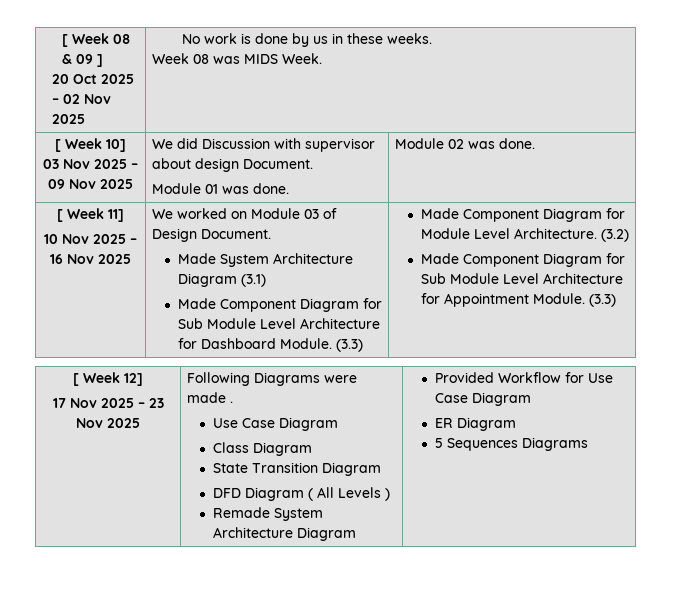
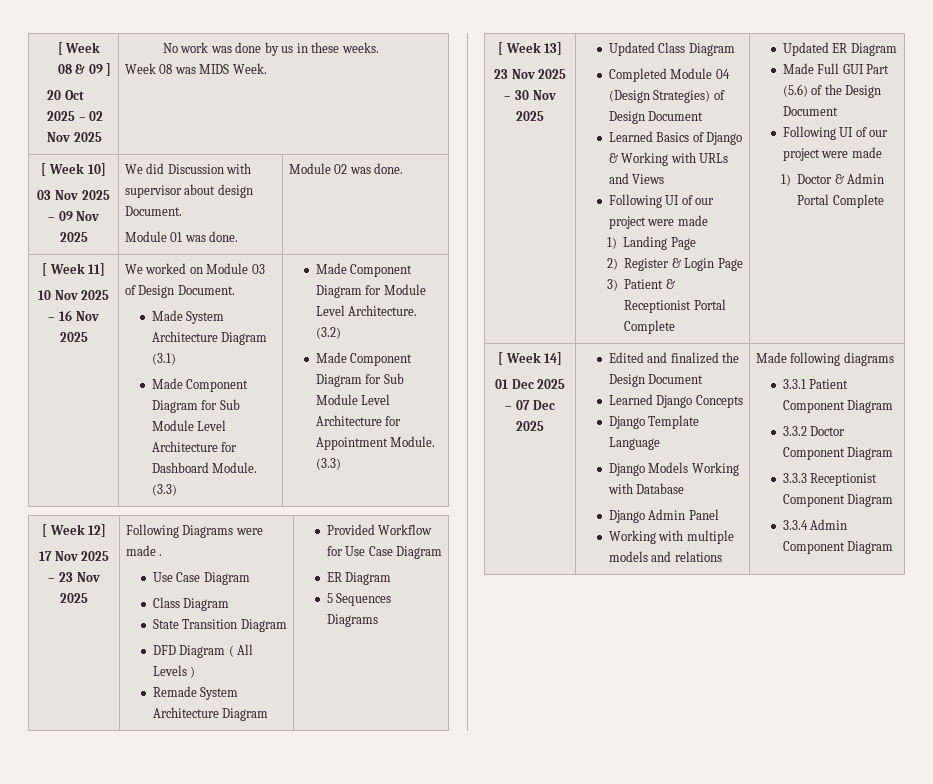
[241,33,252,44] is -> [210,46,232,53] was
(588, 444) none -> [497,42,563,55] [493,69,567,79] [504,90,556,100] [516,111,544,121] [608,42,735,56] [608,68,730,82] [608,90,725,103] [608,111,704,124] [608,131,743,145] [608,152,729,166] [608,173,665,184] [608,194,715,208] [608,215,708,229] [606,236,696,250] [606,258,743,271] [606,279,675,291] [624,299,726,313] [624,320,676,334] [782,42,897,56] [782,63,890,74] [782,84,882,98] [782,106,838,116] [782,126,889,140] [782,147,882,161] [780,173,885,186] [797,194,884,208] [497,352,563,365] [494,379,566,389] [505,400,555,410] [516,421,544,431] [608,352,740,364] [608,374,704,387] [608,394,743,408] [608,415,700,429] [608,437,660,450] [608,462,739,476] [607,483,685,494] [608,509,719,523] [608,530,734,544] [608,551,722,562] [755,352,894,366] [782,379,849,389] [782,400,894,413] [782,426,846,436] [782,447,894,460] [782,473,878,486] [782,494,894,507] [782,519,848,530] [782,541,894,554] // [ Week 13] // 23 Nov 2025 – 30 Nov 2025 | Updated Class Diagram // Completed Module 04 (Design Strategies) of Design Document // Learned Basics of Django & Working with URLs and Views // Following UI of our project were made // 1) Landing Page // 2) Register & Login Page // 3) Patient & Receptionist Portal Complete | Updated ER Diagram // Made Full GUI Part (5.6) of the Design Document // Following UI of our project were made // 1) Doctor & Admin Portal Complete // [ Week 14] // 01 Dec 2025 – 07 Dec 2025 | Edited and finalized the Design Document // Learned Django Concepts // Django Template Language // Django Models Working with Database // Django Admin Panel // Working with multiple models and relations | Made following diagrams // 3.3.1 Patient Component Diagram // 3.3.2 Doctor Component Diagram // 3.3.3 Receptionist Component Diagram // 3.3.4 Admin Component Diagram

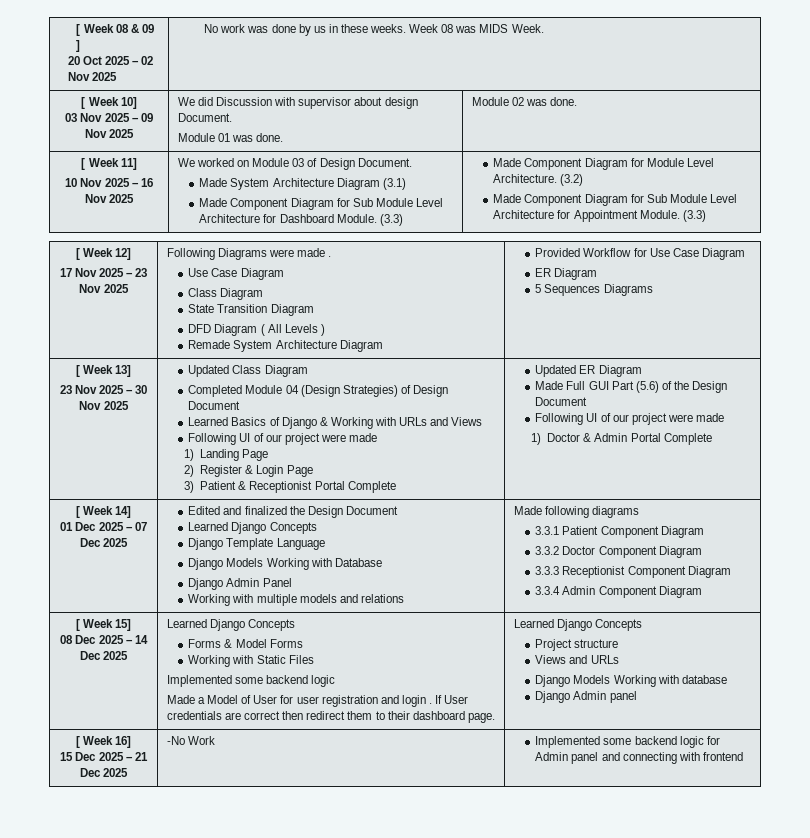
(379, 47) // -> (407, 28) none
(894, 547) none -> [75,619,132,631] [60,635,148,644] [79,651,129,660] [166,619,296,631] [188,639,303,648] [188,655,314,667] [166,675,336,687] [166,695,469,707] [166,711,495,723] [513,619,643,631] [535,639,619,651] [535,655,619,664] [535,675,727,687] [535,691,637,703] [75,736,132,748] [60,752,148,761] [79,768,129,777] [166,736,216,745] [535,736,720,748] [535,752,743,764] // [ Week 15] // 08 Dec 2025 – 14 Dec 2025 | Learned Django Concepts // Forms & Model Forms // Working with Static Files // Implemented some backend logic // Made a Model of User for user registration and login . If User credentials are correct then redirect them to their dashboard page. | Learned Django Concepts // Project structure // Views and URLs // Django Models Working with database // Django Admin panel // [ Week 16] // 15 Dec 2025 – 21 Dec 2025 | -No Work | Implemented some backend logic for Admin panel and connecting with frontend

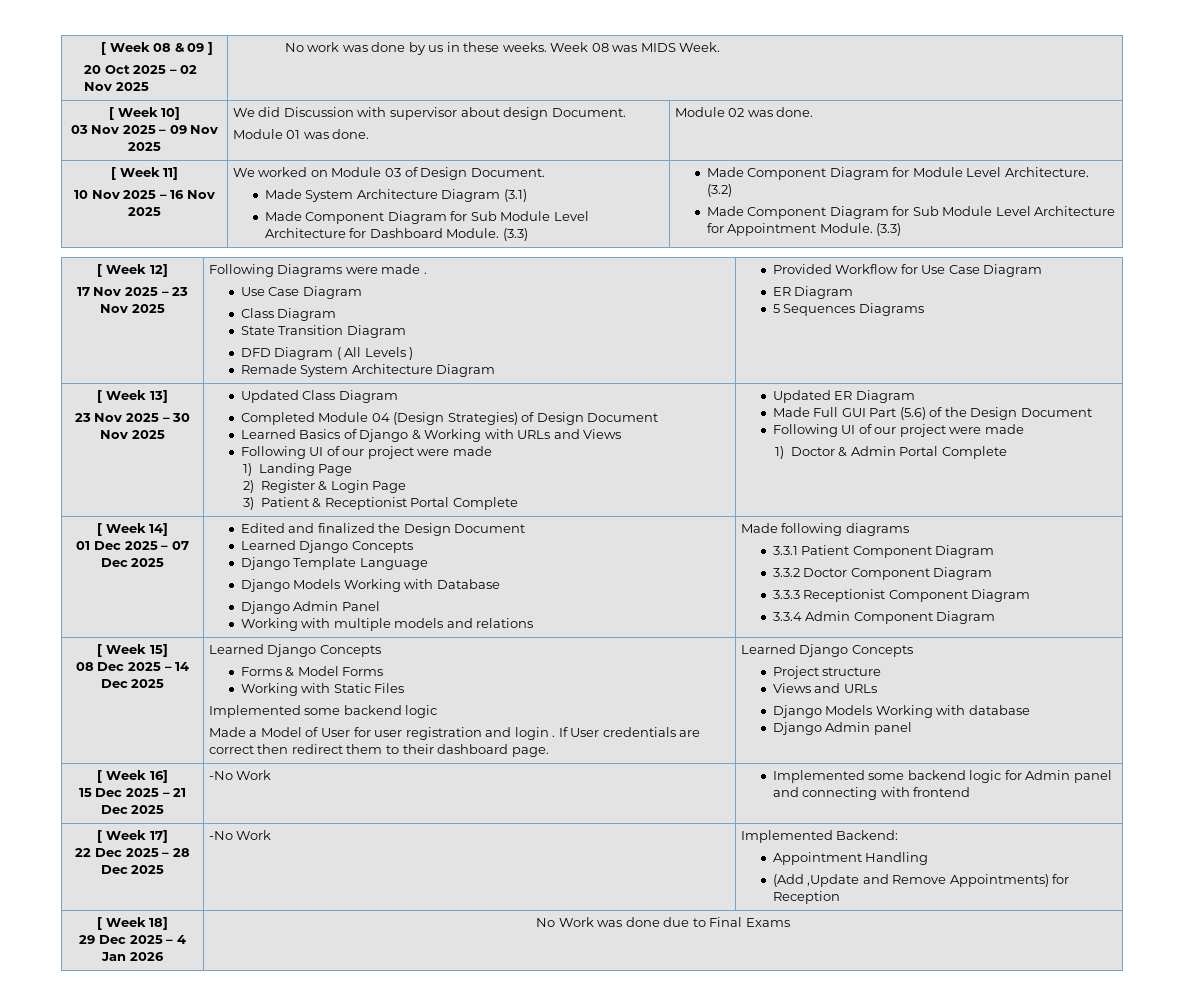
(743, 756) none -> [97,830,168,843] [75,848,190,857] [100,865,165,874] [208,830,272,840] [740,830,899,843] [772,852,929,865] [772,874,1070,887] [772,891,840,904] [96,917,169,930] [79,935,186,944] [101,952,164,961] [536,917,790,927] // [ Week 17] // 22 Dec 2025 – 28 Dec 2025 | -No Work | Implemented Backend: // Appointment Handling // (Add ,Update and Remove Appointments) for Reception // [ Week 18] // 29 Dec 2025 – 4 Jan 2026 | No Work was done due to Final Exams

